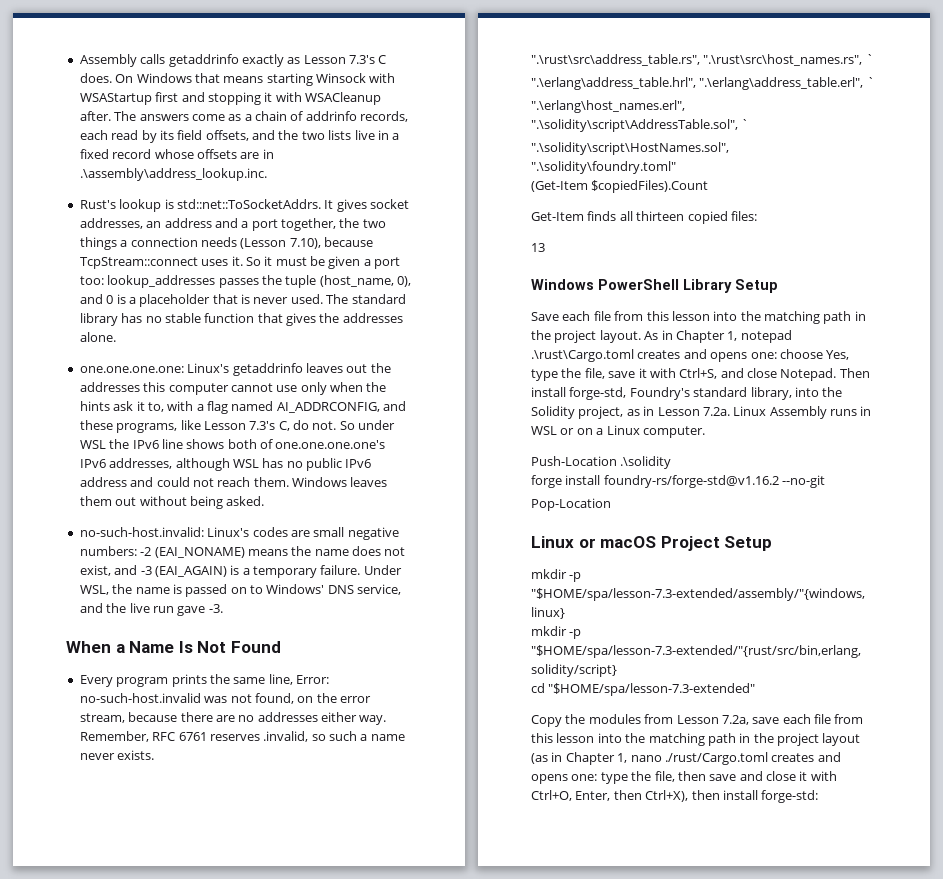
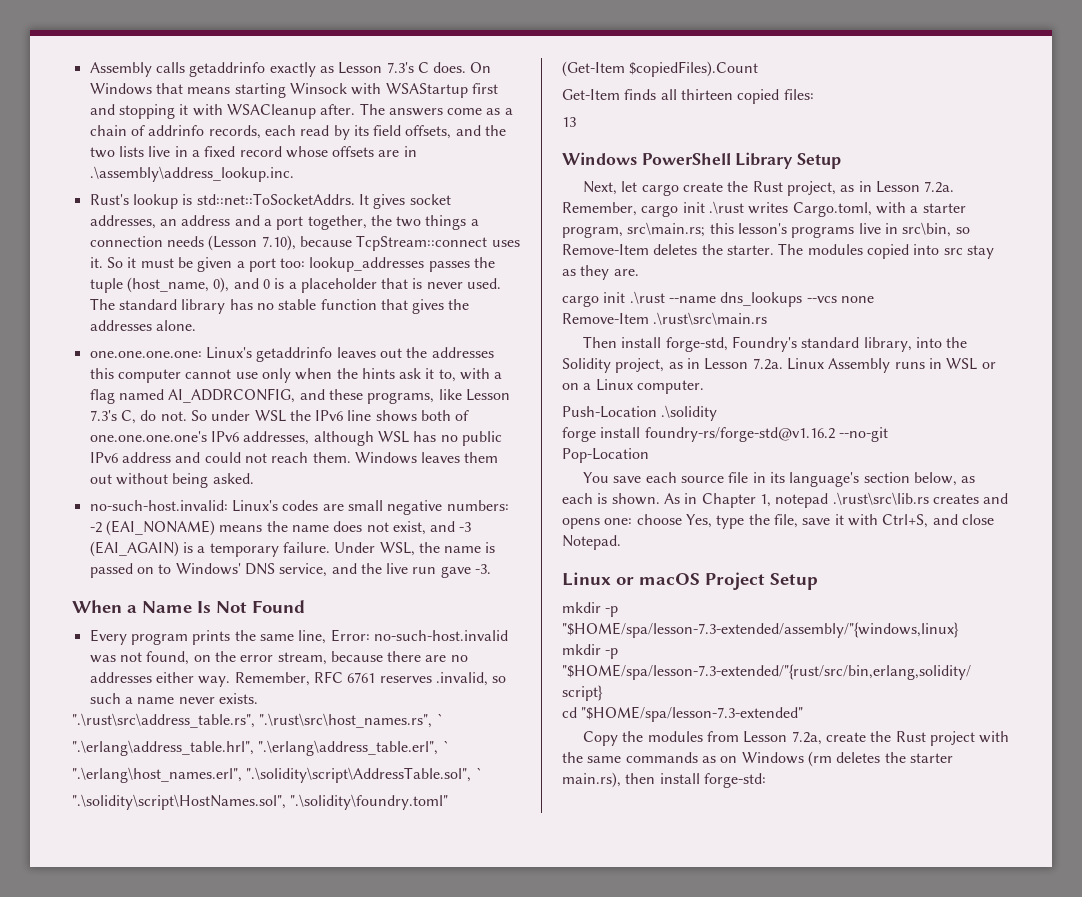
[531,311,866,324] [531,330,792,343] [531,349,850,362] [531,368,837,381] Save each file from this lesson into the matching path in the project layout. As in Chapter 1, notepad .\rust\Cargo.toml creates and opens one: choose Yes, type the file, save it with Ctrl+S, and close Notepad. -> [583,181,955,196] [562,201,966,217] [562,222,970,238] [562,243,994,259] [562,265,639,280] [562,291,874,307] [562,312,768,325] Next, let cargo create the Rust project, as in Lesson 7.2a. Remember, cargo init .\rust writes Cargo.toml, with a starter program, src\main.rs; this lesson's programs live in src\bin, so Remove-Item deletes the starter. The modules copied into src stay as they are. // cargo init .\rust --name dns_lookups --vcs none // Remove-Item .\rust\src\main.rs //
(611, 504) none -> [583,472,976,487] [562,492,1009,508] [562,514,994,529] [562,535,621,550] // You save each source file in its language's section below, as each is shown. As in Chapter 1, notepad .\rust\src\lib.rs creates and opens one: choose Yes, type the file, save it with Ctrl+S, and close Notepad.
[752,714,864,724] [531,733,861,746] [531,752,841,765] [531,771,837,784] [531,790,689,802] save each file from this lesson into the matching path in the project layout (as in Chapter 1, nano ./rust/Cargo.toml creates and opens one: type the file, then save and close it with Ctrl+O, Enter, then Ctrl+X), -> [826,731,1010,746] [562,751,953,767] [562,772,621,788] create the Rust project with the same commands as on Windows (rm deletes the starter main.rs),

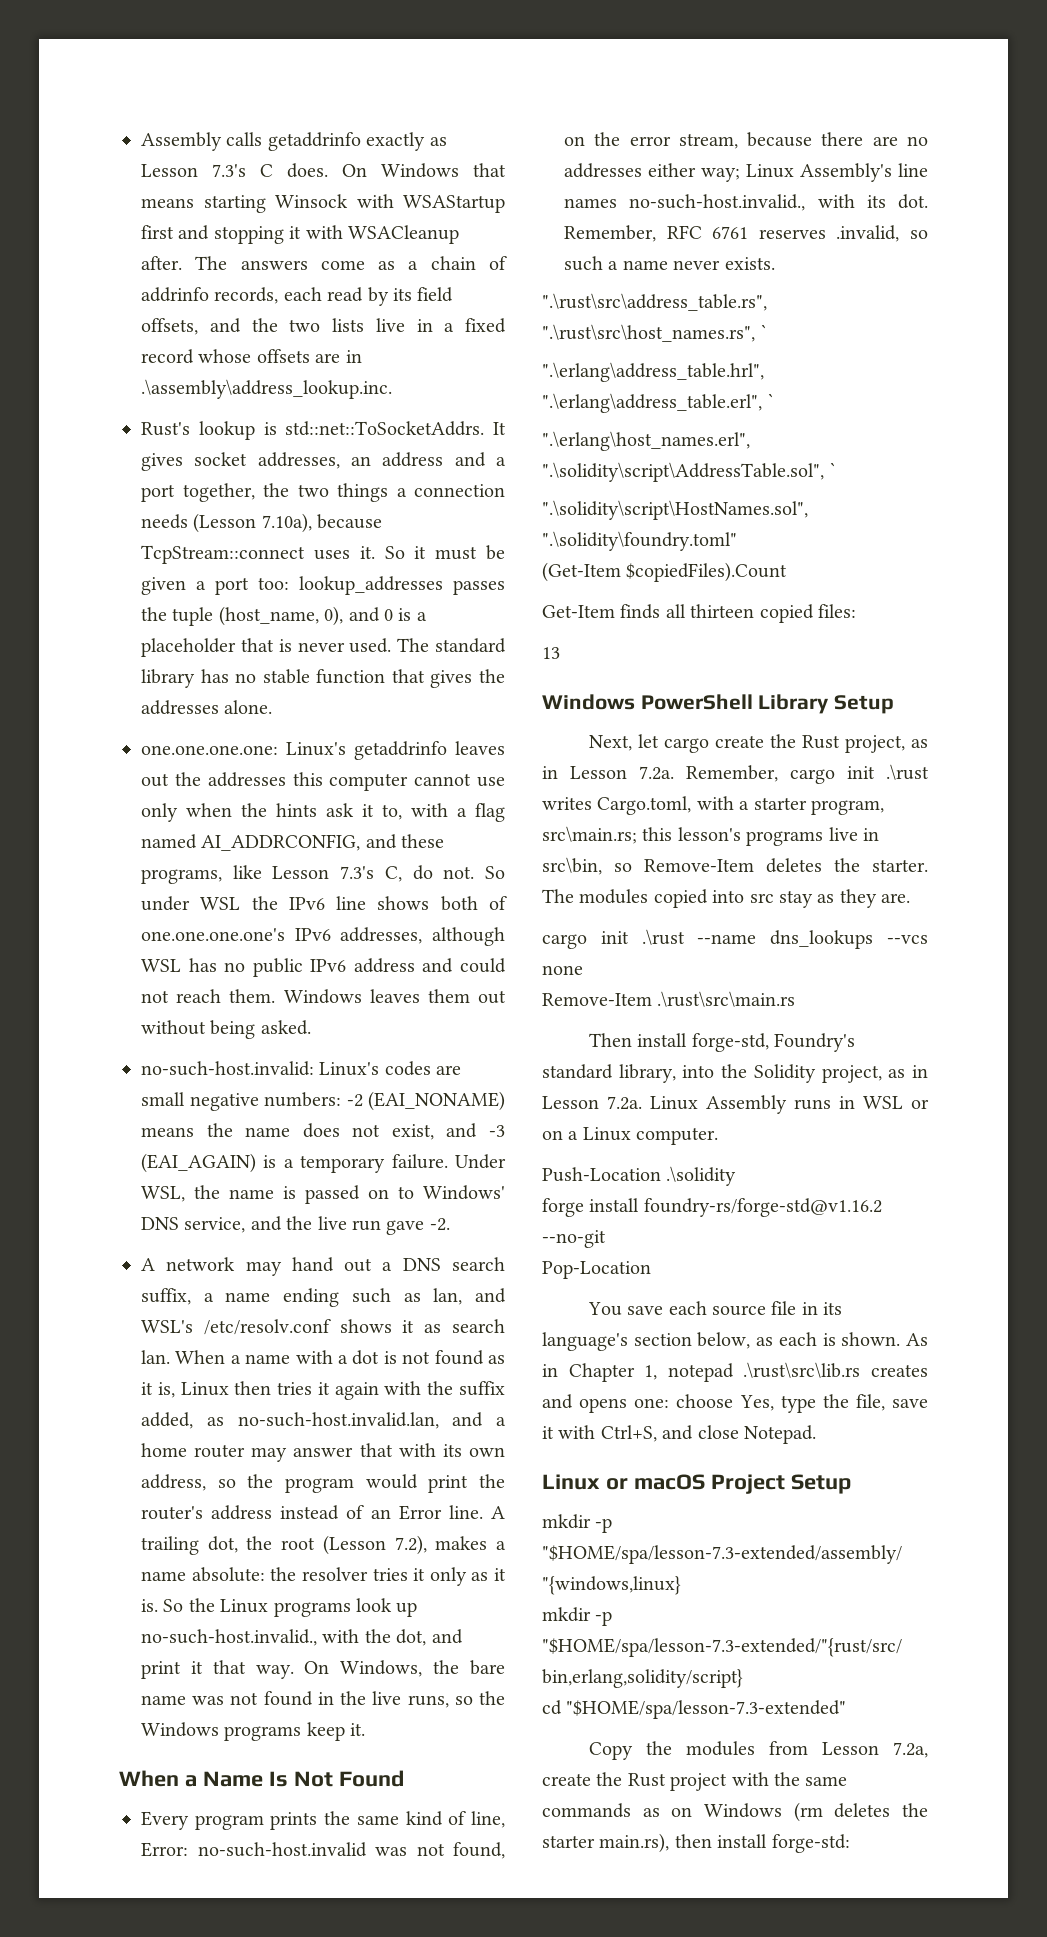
[261,235,296,251] 7.10), -> [261,513,312,533] 7.10a),
[475,564,492,574] -3. -> [429,1218,450,1231] [141,1257,505,1276] [141,1288,507,1307] [141,1319,506,1335] [141,1350,505,1365] [141,1381,505,1400] [141,1412,506,1429] [141,1443,506,1462] [141,1474,506,1493] [141,1505,506,1520] [141,1535,507,1555] [141,1567,506,1586] [141,1598,418,1617] [141,1629,463,1646] [141,1660,505,1679] [141,1691,506,1708] [141,1722,366,1741] -2. // A network may hand out a DNS search suffix, a name ending such as lan, and WSL's /etc/resolv.conf shows it as search lan. When a name with a dot is not found as it is, Linux then tries it again with the suffix added, as no-such-host.invalid.lan, and a home router may answer that with its own address, so the program would print the router's address instead of an Error line. A trailing dot, the root (Lesson 7.2), makes a name absolute: the resolver tries it only as it is. So the Linux programs look up no-such-host.invalid., with the dot, and print it that way. On Windows, the bare name was not found in the live runs, so the Windows programs keep it.
(294, 637) none -> [405,1811,467,1826] kind of
[198,676,231,687] way. -> [701,163,928,182] [564,194,928,211] way; Linux Assembly's line names no-such-host.invalid., with its dot.

